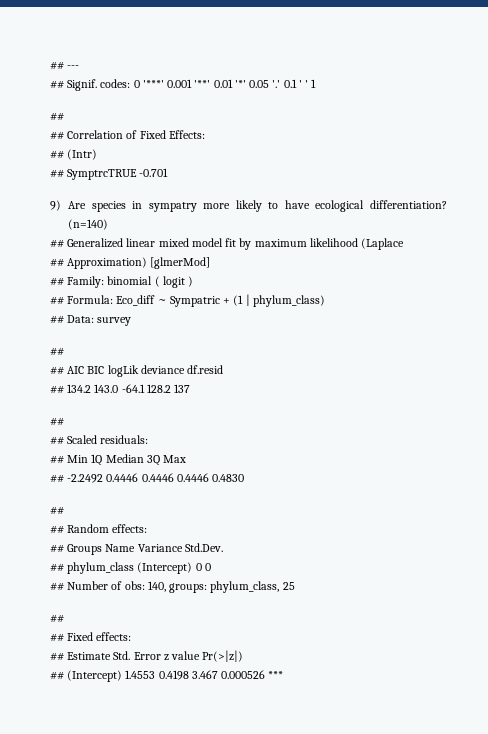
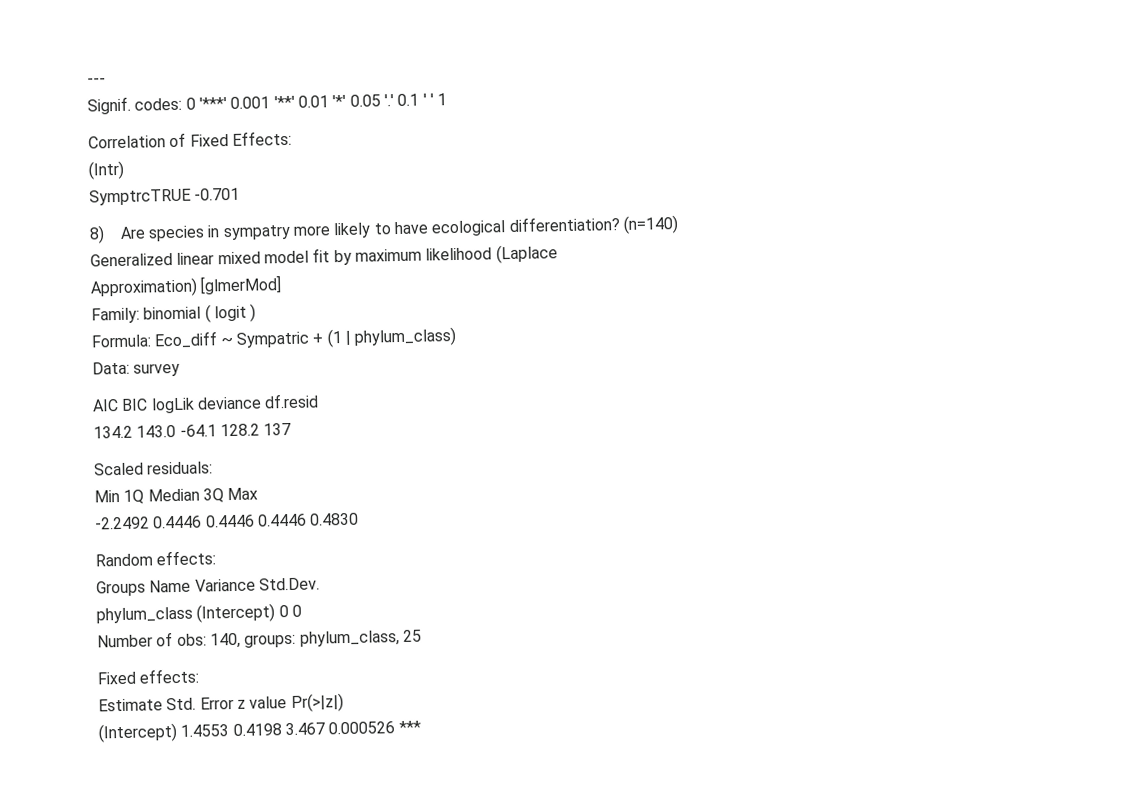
[50,61,64,70] ## -> (87, 81) none
[50,80,64,89] ## -> (106, 81) none
[50,112,64,121] [50,131,64,140] ## // ## -> (448, 99) none
[50,150,64,159] ## -> (292, 138) none
[50,169,64,178] ## -> (124, 170) none
[50,200,61,211] 9) -> [89,225,105,244] 8)
[50,239,64,248] ## -> (679, 225) none
[50,258,64,267] ## -> (558, 254) none
[50,277,64,286] ## -> (283, 285) none
[50,296,64,305] ## -> (257, 312) none
[50,315,64,324] ## -> (457, 336) none
[50,347,64,356] [50,366,64,375] ## // ## -> (181, 369) none
[50,385,64,394] ## -> (320, 401) none
[50,417,64,426] [50,436,64,445] ## // ## -> (292, 429) none
[50,455,64,464] ## -> (214, 468) none
[50,474,64,483] ## -> (259, 494) none
[50,506,64,515] [50,525,64,534] ## // ## -> (360, 519) none
[50,544,64,553] ## -> (217, 558) none
[50,563,64,572] ## -> (320, 584) none
[50,582,64,591] ## -> (302, 610) none
[50,614,64,623] [50,633,64,642] ## // ## -> (422, 635) none
[50,652,64,661] ## -> (200, 676) none
[50,671,64,680] ## -> (344, 702) none

